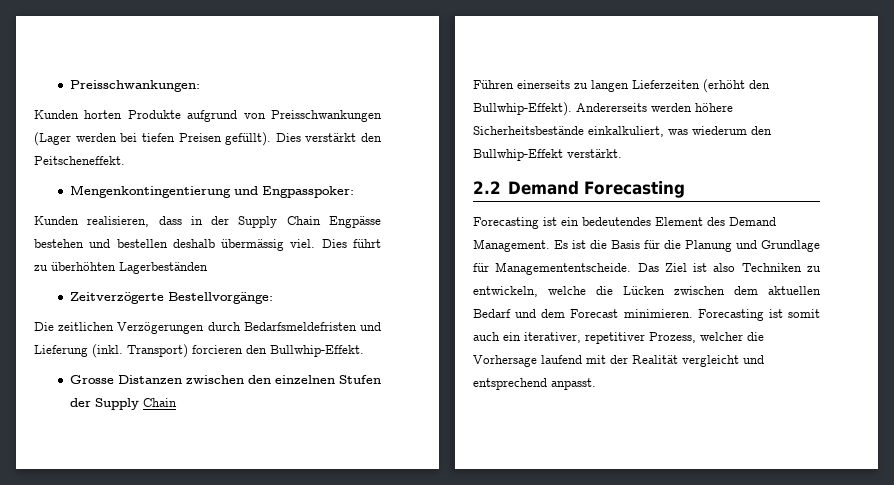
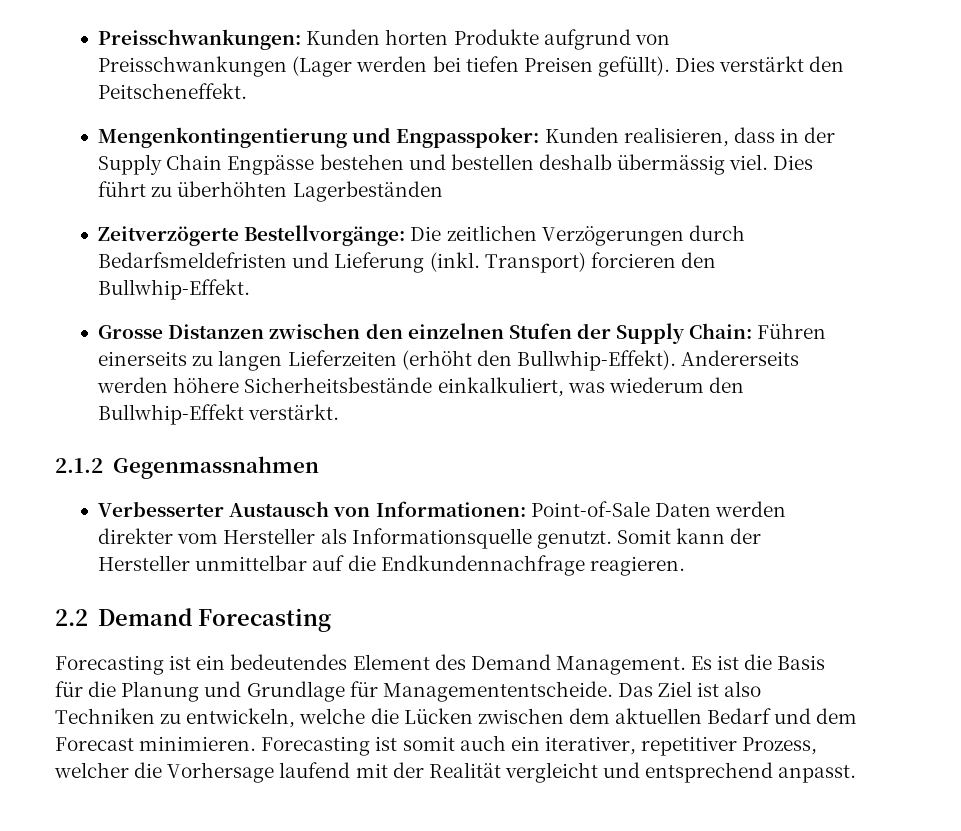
(200, 86) // -> (302, 39) none
(354, 192) // -> (540, 137) none
(273, 298) // -> (406, 235) none
[142,398,177,407] Chain // -> [689,323,753,339] Chain:
(622, 153) none -> [55,456,319,479] [98,501,786,517] [98,528,762,549] [98,555,685,576] // 2.1.2 Gegenmassnahmen // Verbesserter Austausch von Informationen: Point-of-Sale Daten werden direkter vom Hersteller als Informationsquelle genutzt. Somit kann der Hersteller unmittelbar auf die Endkundennachfrage reagieren.

